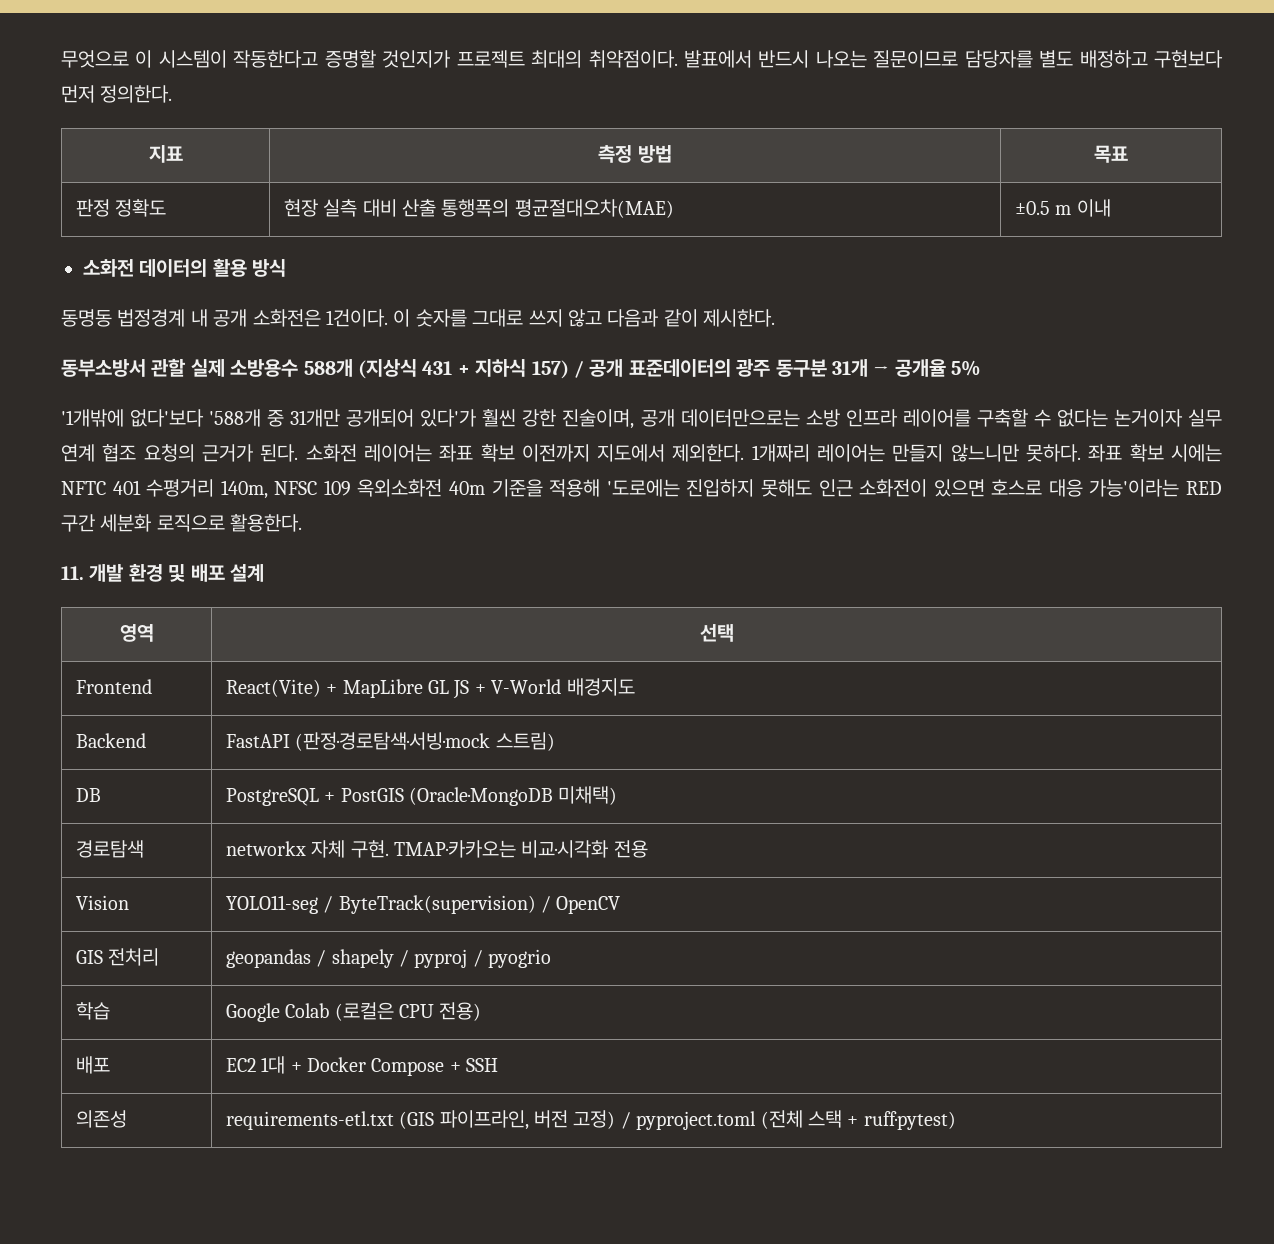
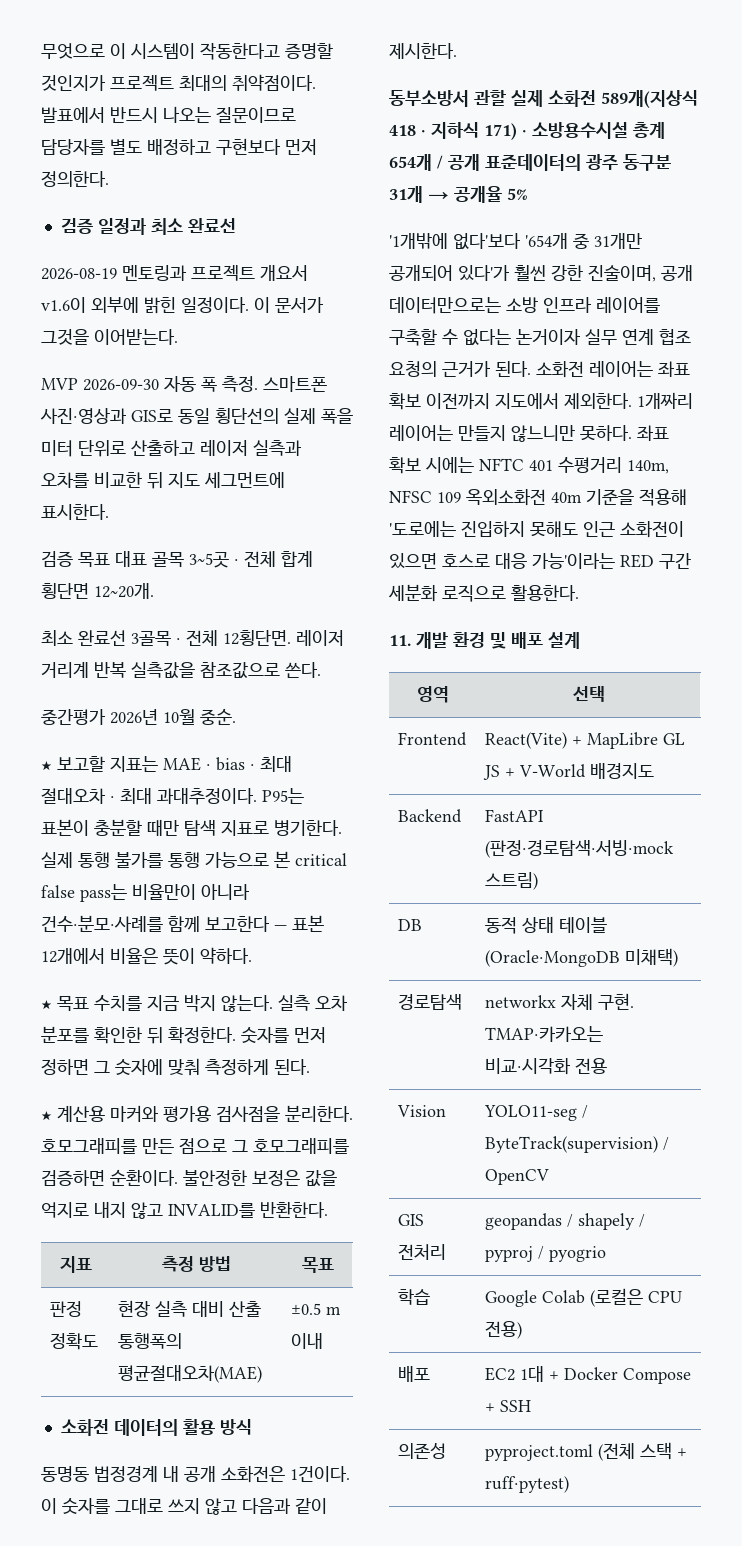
(173, 94) none -> [60,218,236,235] [41,265,308,281] [41,297,324,314] [41,329,178,345] [41,376,327,392] [40,408,353,424] [41,440,302,457] [41,472,285,489] [41,504,109,520] [41,550,313,568] [41,583,154,599] [41,630,344,647] [41,661,321,679] [41,708,236,725] [41,756,292,772] [41,788,304,805] [41,819,342,836] [41,851,347,868] [41,884,250,902] [41,915,324,932] [41,947,252,965] [41,995,348,1012] [41,1026,326,1044] [41,1058,310,1076] [41,1105,353,1122] [41,1138,349,1154] [41,1169,337,1187] [41,1201,328,1219] // 검증 일정과 최소 완료선 // 2026-08-19 멘토링과 프로젝트 개요서 v1.6이 외부에 밝힌 일정이다. 이 문서가 그것을 이어받는다. // MVP 2026-09-30 자동 폭 측정. 스마트폰 사진·영상과 GIS로 동일 횡단선의 실제 폭을 미터 단위로 산출하고 레이저 실측과 오차를 비교한 뒤 지도 세그먼트에 표시한다. // 검증 목표 대표 골목 3~5곳 · 전체 합계 횡단면 12~20개. // 최소 완료선 3골목 · 전체 12횡단면. 레이저 거리계 반복 실측값을 참조값으로 쓴다. // 중간평가 2026년 10월 중순. // ★ 보고할 지표는 MAE · bias · 최대 절대오차 · 최대 과대추정이다. P95는 표본이 충분할 때만 탐색 지표로 병기한다. 실제 통행 불가를 통행 가능으로 본 critical false pass는 비율만이 아니라 건수·분모·사례를 함께 보고한다 — 표본 12개에서 비율은 뜻이 약하다. // ★ 목표 수치를 지금 박지 않는다. 실측 오차 분포를 확인한 뒤 확정한다. 숫자를 먼저 정하면 그 숫자에 맞춰 측정하게 된다. // ★ 계산용 마커와 평가용 검사점을 분리한다. 호모그래피를 만든 점으로 그 호모그래피를 검증하면 순환이다. 불안정한 보정은 값을 억지로 내지 않고 INVALID를 반환한다.
[230,359,569,379] 소방용수 588개 (지상식 431 + 지하식 157) -> [548,90,698,108] [389,122,665,140] [389,154,432,171] 소화전 589개(지상식 418 · 지하식 171) · 소방용수시설 총계 654개
[209,409,262,427] '588개 -> [525,233,568,249] '654개
[225,788,404,806] PostgreSQL + PostGIS -> [484,916,607,934] 동적 상태 테이블
[225,1110,631,1130] requirements-etl.txt (GIS 파이프라인, 버전 고정) / -> (446, 1451) none

